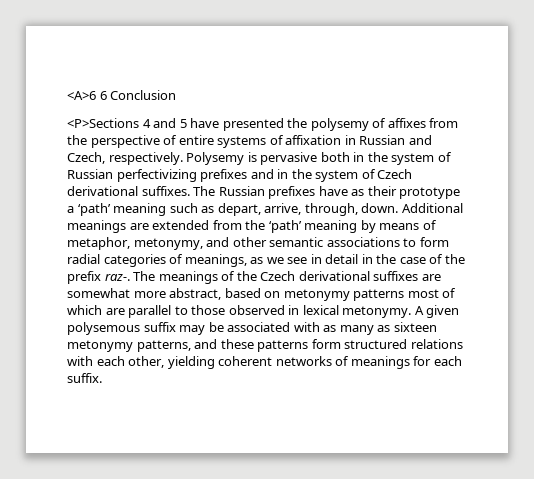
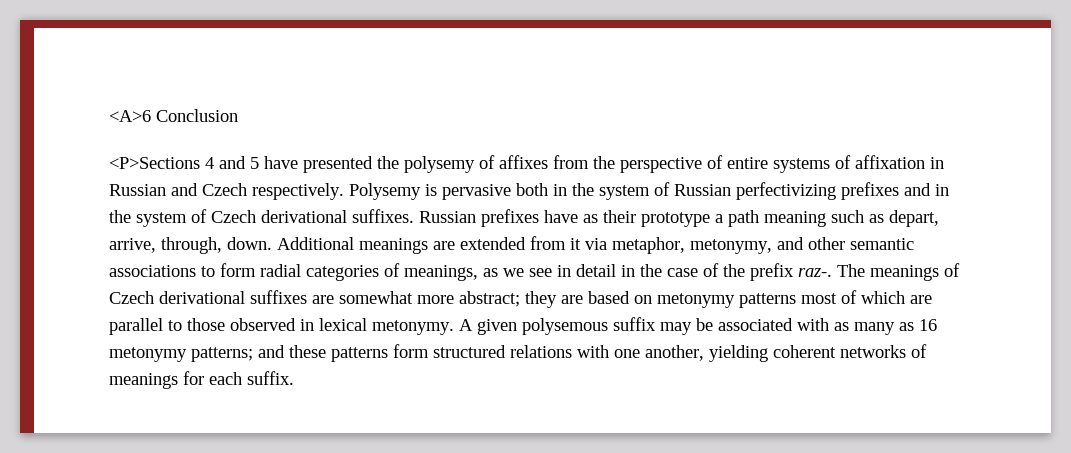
[99,91,107,100] 6 -> (151, 116) none
[67,152,105,164] Czech, -> [202,183,247,196] Czech
[193,186,216,196] The -> (414, 216) none
[77,203,111,216] ‘path’ -> [728,210,759,227] path
[245,220,437,233] the ‘path’ meaning by means of -> [570,238,607,250] it via
[236,271,257,281] the -> (960, 270) none
[169,288,222,300] abstract, -> [459,291,583,308] abstract; they are
[393,322,437,332] [67,340,191,352] sixteen metonymy patterns, -> [919,319,937,331] [109,347,253,362] 16 metonymy patterns;
[96,356,165,368] each other, -> [614,345,704,361] one another,

